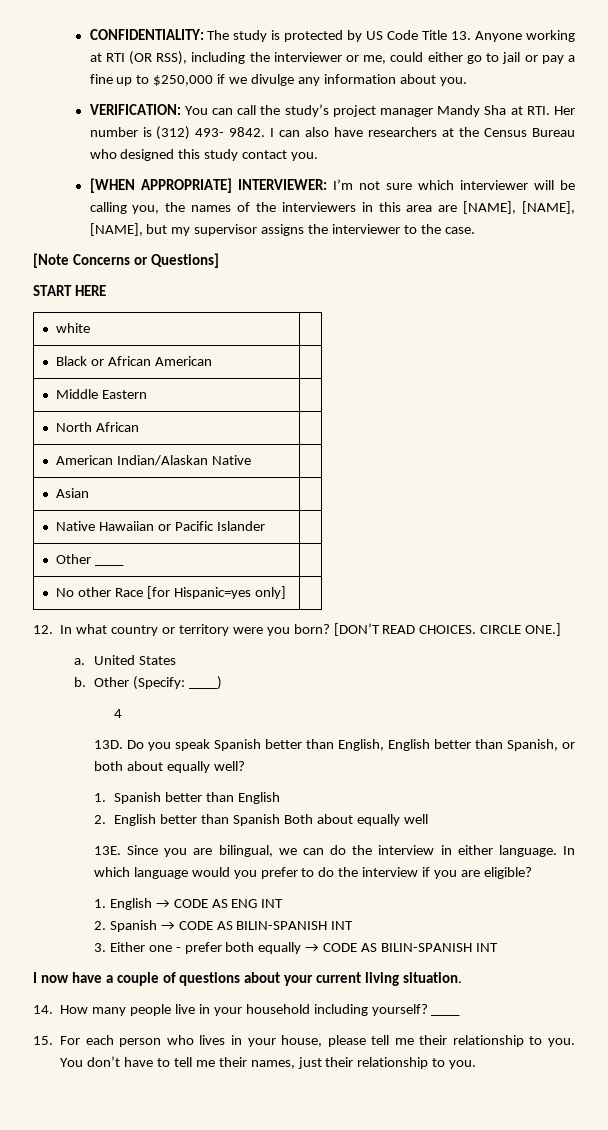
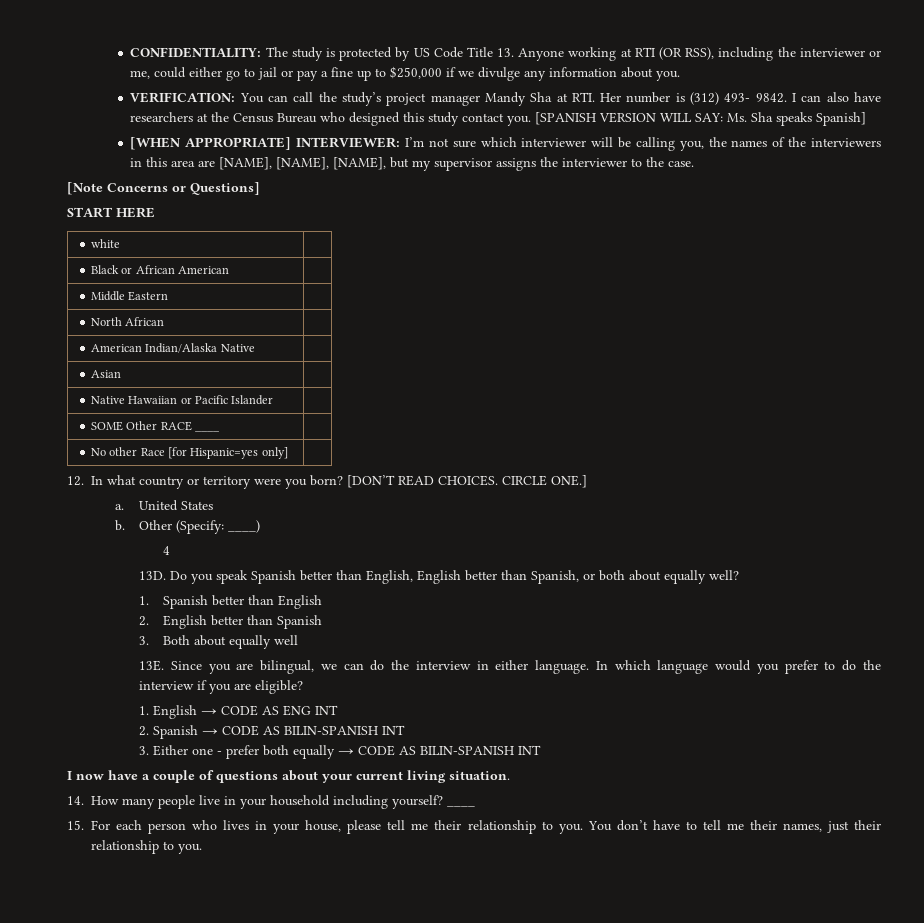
(319, 156) none -> [535,112,867,126] [SPANISH VERSION WILL SAY: Ms. Sha speaks Spanish]
[117,455,209,466] Indian/Alaskan -> [145,343,218,353] Indian/Alaska
[56,554,92,564] Other -> [90,421,192,431] SOME Other RACE
(280, 820) none -> [139,636,150,645] // 3.

